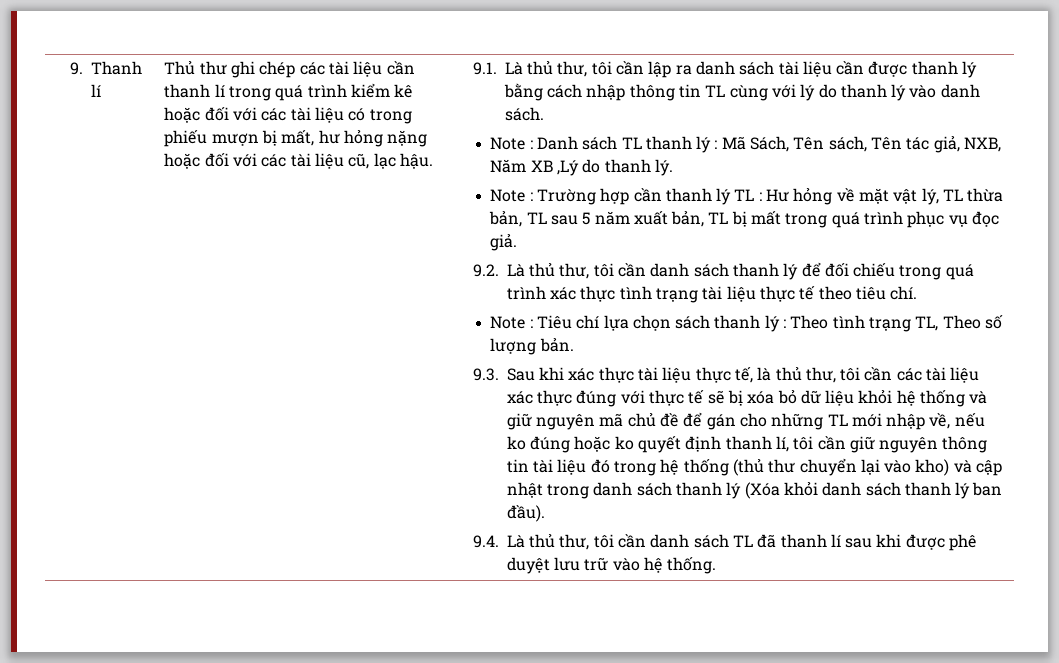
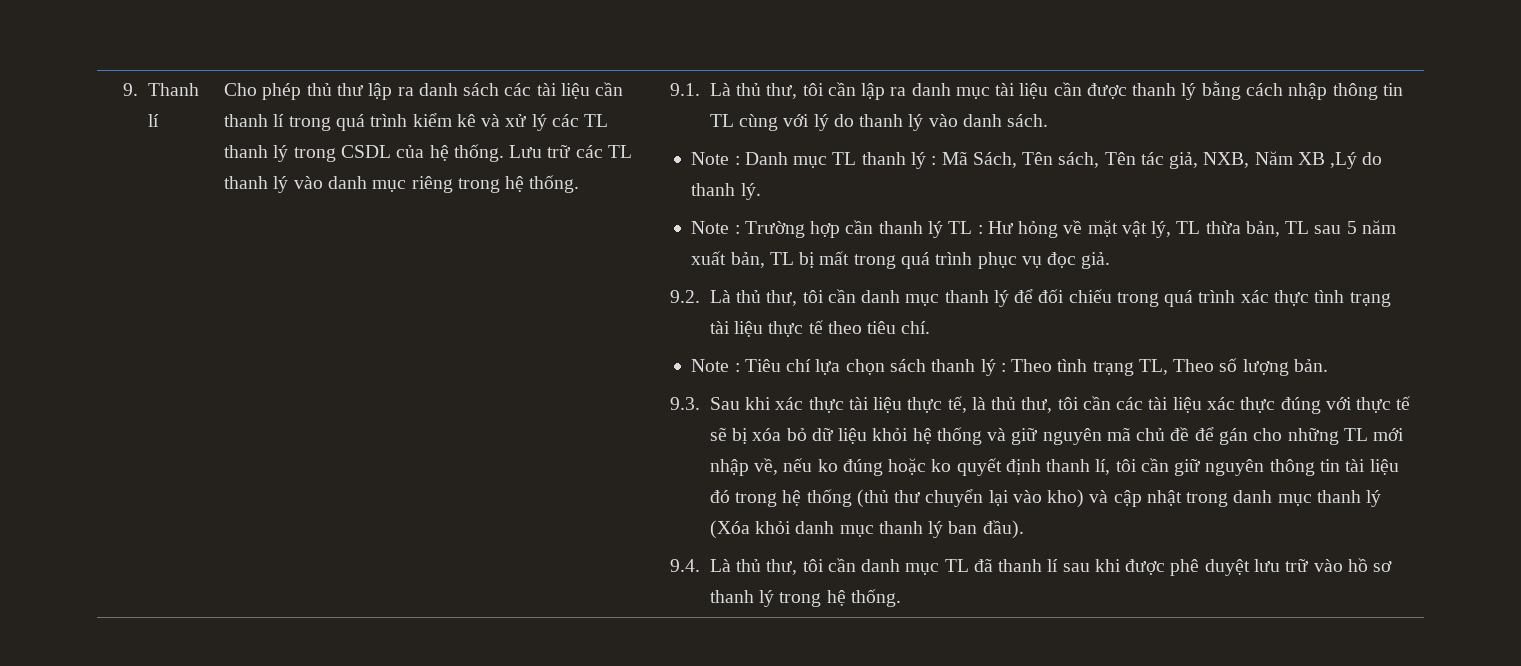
[164,61,296,78] Thủ thư ghi chép -> [224,83,500,100] Cho phép thủ thư lập ra danh sách
[164,107,412,124] [164,129,428,147] [164,153,433,169] hoặc đối với các tài liệu có trong phiếu mượn bị mất, hư hỏng nặng hoặc đối với các tài liệu cũ, lạc hậu. -> [481,114,609,131] [224,144,632,162] [224,175,580,193] và xử lý các TL thanh lý trong CSDL của hệ thống. Lưu trữ các TL thanh lý vào danh mục riêng trong hệ thống.
[739,61,775,75] sách -> [955,87,990,99] mục
[582,136,618,150] sách -> [793,156,828,168] mục
[693,263,729,277] sách -> [905,294,940,306] mục
[636,482,672,496] sách -> [1277,494,1312,506] mục
[865,482,901,496] sách -> [839,525,874,537] mục
[693,534,729,548] sách -> [905,563,940,575] mục
(640, 564) none -> [1347,558,1393,572] [709,590,822,607] hồ sơ thanh lý trong

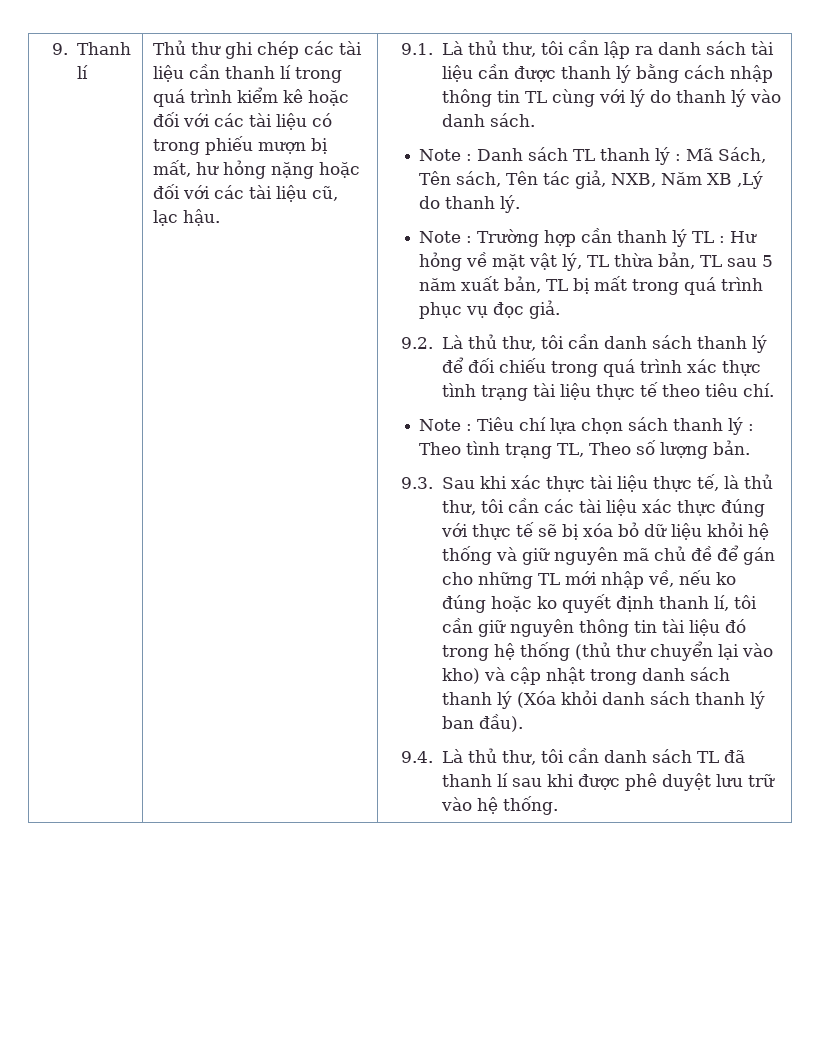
[224,83,500,100] Cho phép thủ thư lập ra danh sách -> [153,40,300,59] Thủ thư ghi chép
[481,114,609,131] [224,144,632,162] [224,175,580,193] và xử lý các TL thanh lý trong CSDL của hệ thống. Lưu trữ các TL thanh lý vào danh mục riêng trong hệ thống. -> [308,90,350,106] [153,112,333,130] [153,136,329,155] [153,160,361,179] [153,184,339,202] [153,209,221,226] hoặc đối với các tài liệu có trong phiếu mượn bị mất, hư hỏng nặng hoặc đối với các tài liệu cũ, lạc hậu.
[955,87,990,99] mục -> [705,41,746,55] sách
[793,156,828,168] mục -> [528,147,569,161] sách
[905,294,940,306] mục -> [651,335,692,349] sách
[1277,494,1312,506] mục -> [689,667,730,681] sách
[839,525,874,537] mục -> [649,691,690,705] sách
[905,563,940,575] mục -> [651,749,692,763] sách
[1347,558,1393,572] [709,590,822,607] hồ sơ thanh lý trong -> (472, 804) none

